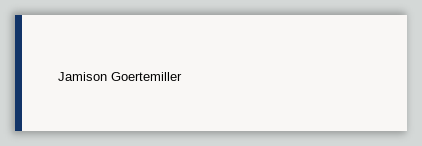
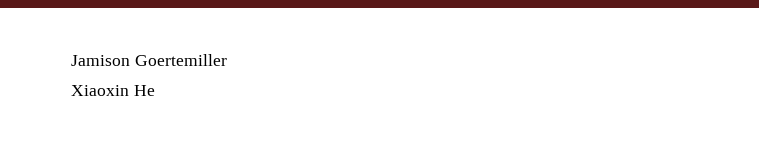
(182, 76) none -> [71,85,155,96] // Xiaoxin He

